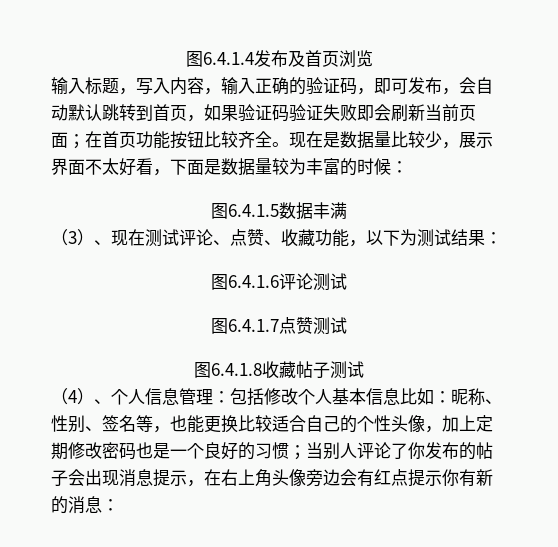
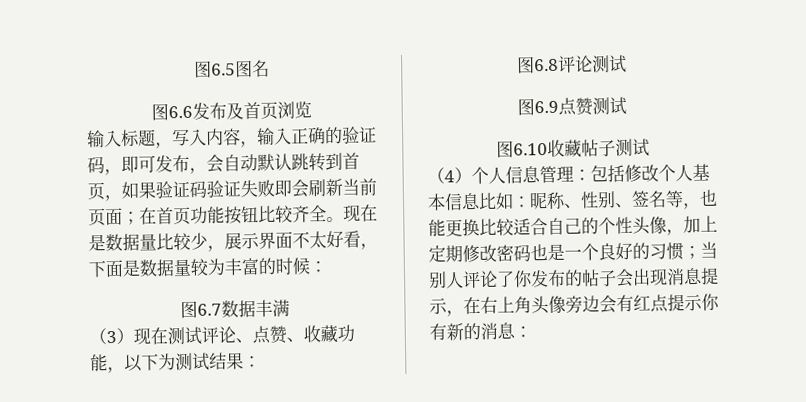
[185,51,254,67] 图6.4.1.4 -> [193,59,270,78] [151,103,193,121] 图6.5图名 // 图6.6
[228,204,279,217] 6.4.1.5 -> [196,303,222,316] 6.7
[94,240,111,245] 、 -> (134, 335) none
[228,275,279,288] 6.4.1.6 -> [533,58,559,72] 6.8
[228,319,279,332] 6.4.1.7 -> [533,100,559,114] 6.9
[211,363,262,376] 6.4.1.8 -> [512,143,548,156] 6.10
[94,399,111,404] 、 -> (472, 175) none

